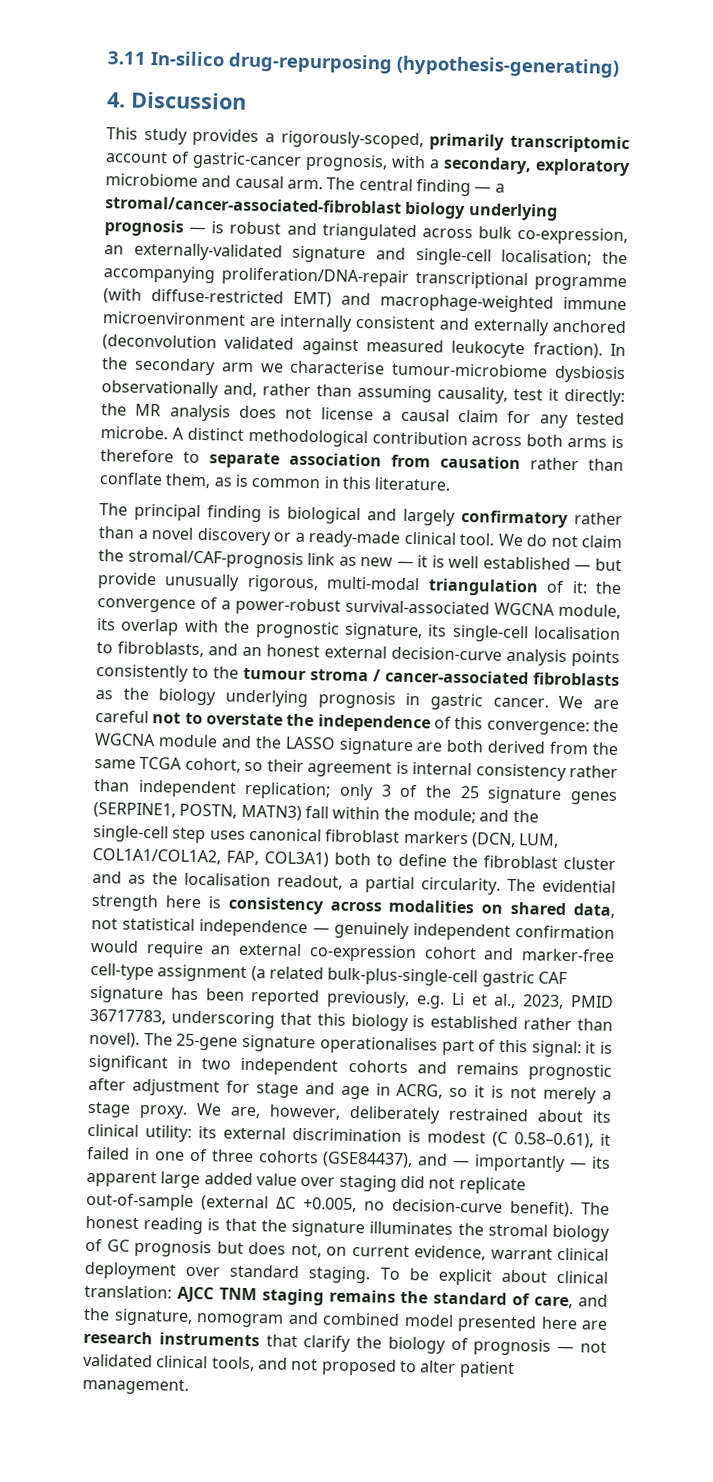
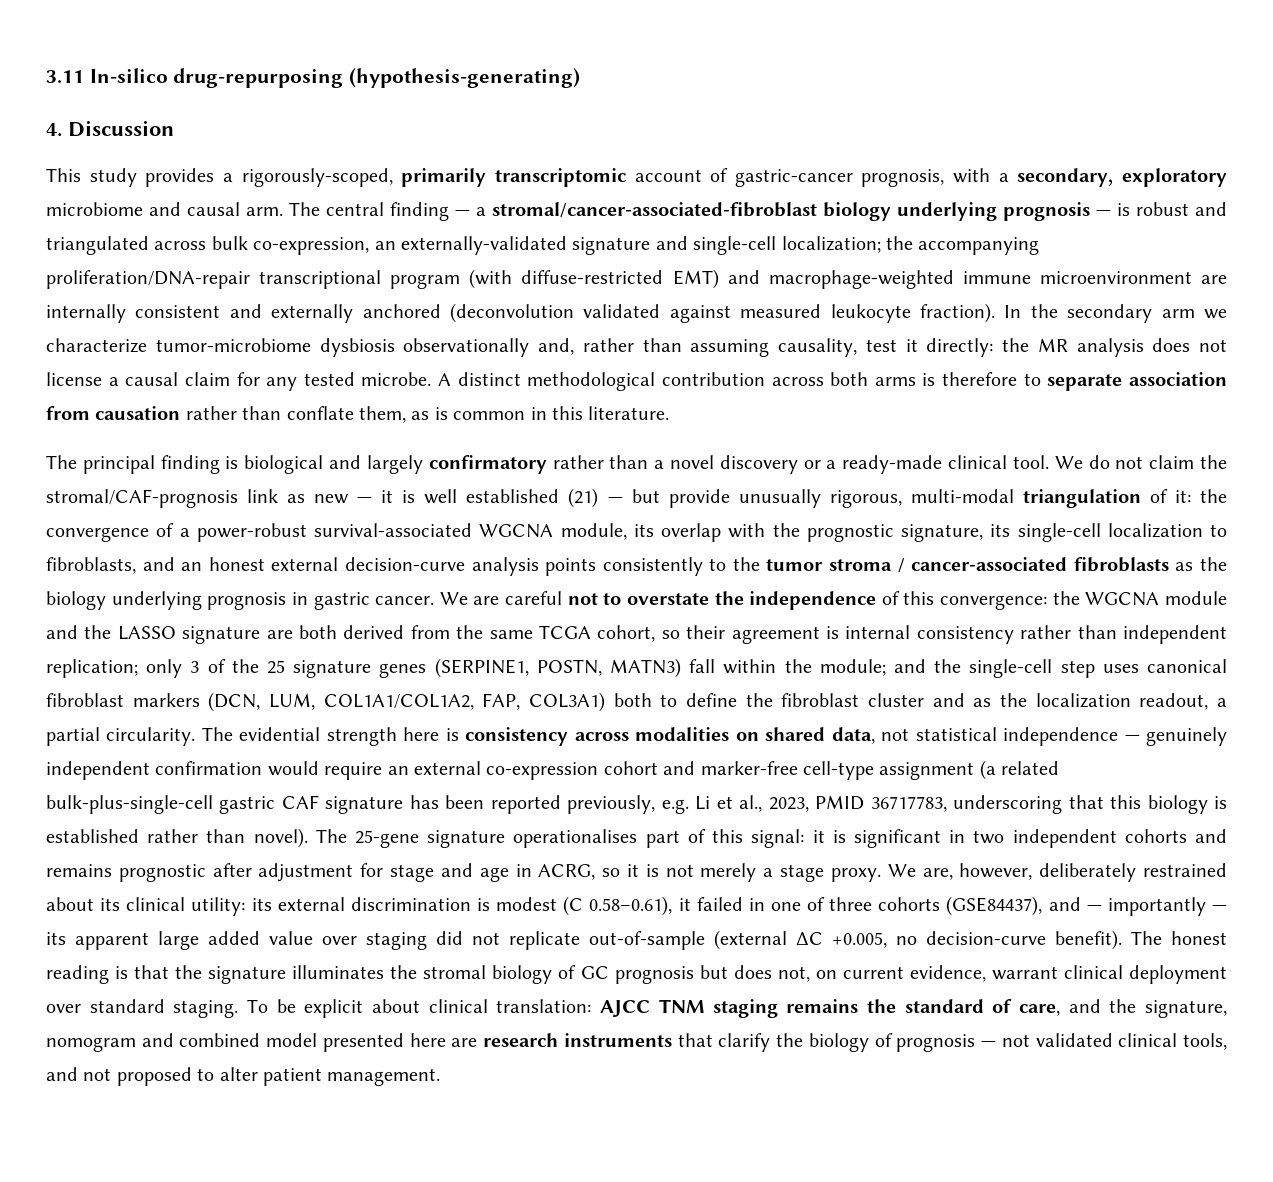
[501,249,593,266] localisation; -> [781,236,881,253] localization;
[534,276,627,292] programme -> [390,274,461,289] program
[289,360,549,378] characterise tumour-microbiome -> [46,338,311,353] characterize tumor-microbiome
(571, 563) none -> [568,488,599,508] (21)
[533,626,621,640] localisation -> [1107,523,1203,538] localization
[243,667,306,681] tumour -> [766,559,824,571] tumor
[184,872,271,887] localisation -> [1035,693,1131,708] localization

